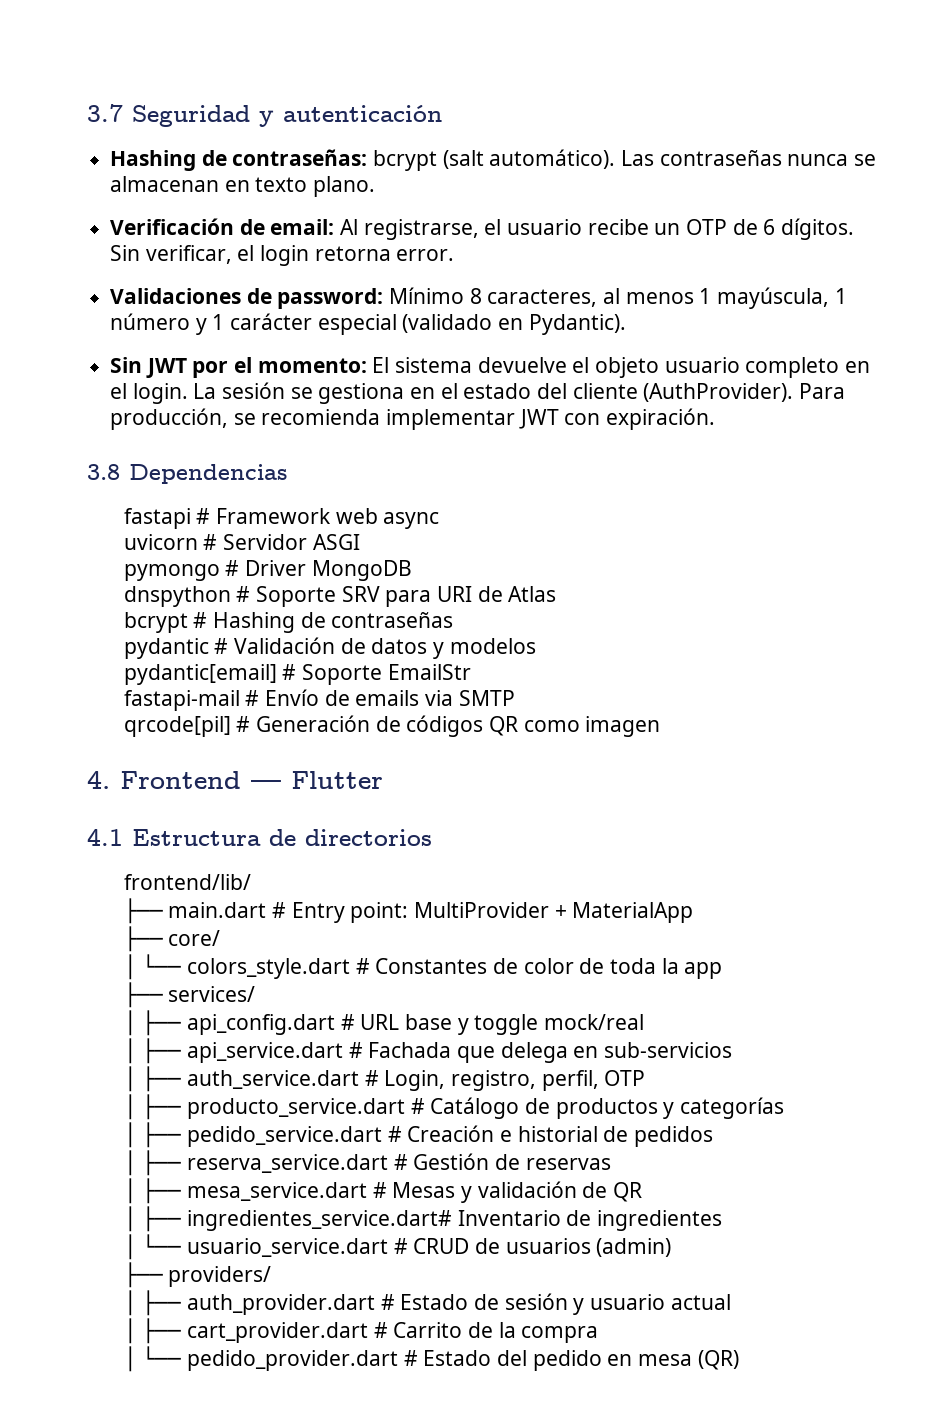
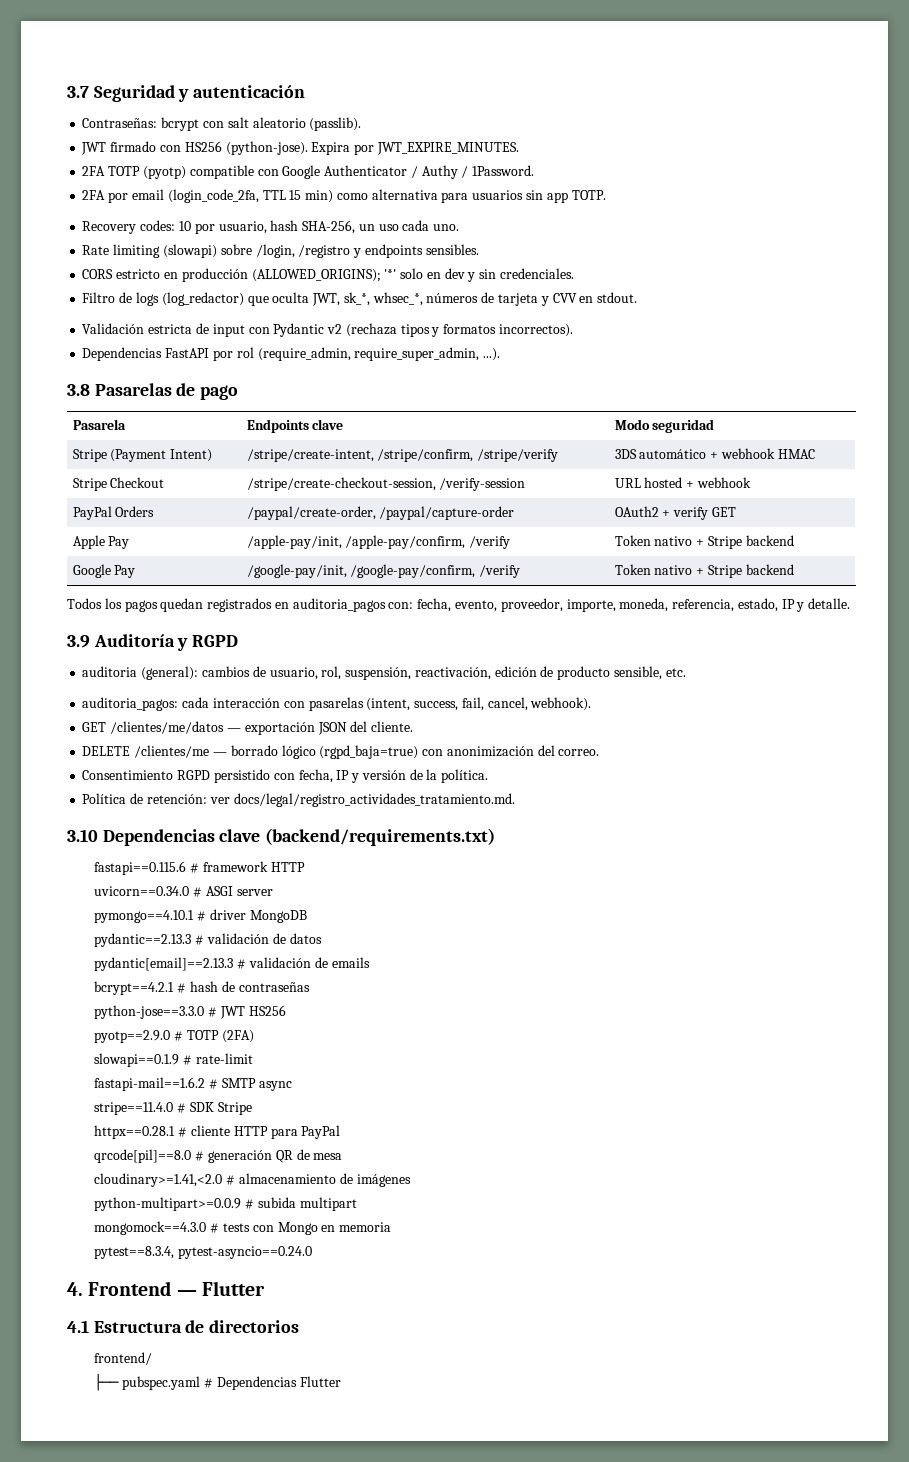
[110,149,877,171] [110,176,376,197] [110,218,855,240] [110,245,455,266] [110,287,847,309] [110,313,626,335] [110,357,871,378] [110,382,846,404] [110,408,716,430] [87,464,287,484] [123,508,440,529] [123,534,360,550] [123,560,412,581] [123,586,557,607] [123,612,454,633] [123,637,536,659] [123,664,471,685] [123,689,515,711] [123,715,661,737] Hashing de contraseñas: bcrypt (salt automático). Las contraseñas nunca se almacenan en texto plano. // Verificación de email: Al registrarse, el usuario recibe un OTP de 6 dígitos. Sin verificar, el login retorna error. // Validaciones de password: Mínimo 8 caracteres, al menos 1 mayúscula, 1 número y 1 carácter especial (validado en Pydantic). // Sin JWT por el momento: El sistema devuelve el objeto usuario completo en el login. La sesión se gestiona en el estado del cliente (AuthProvider). Para producción, se recomienda implementar JWT con expiración. // 3.8 Dependencias // fastapi # Framework web async // uvicorn # Servidor ASGI // pymongo # Driver MongoDB // dnspython # Soporte SRV para URI de Atlas // bcrypt # Hashing de contraseñas // pydantic # Validación de datos y modelos // pydantic[email] # Soporte EmailStr // fastapi-mail # Envío de emails via SMTP // qrcode[pil] # Generación de códigos QR como imagen -> [82,117,362,131] [81,141,519,155] [82,165,535,179] [82,189,606,203] [82,220,460,234] [82,244,479,258] [82,268,574,282] [82,292,638,306] [82,323,573,337] [82,347,501,361] [67,383,239,400] [72,419,126,430] [246,419,344,433] [614,419,715,433] [72,449,213,462] [246,449,559,462] [614,448,815,459] [72,477,165,491] [246,477,526,491] [614,477,752,488] [72,506,155,520] [246,506,515,520] [614,506,737,520] [72,535,130,549] [246,535,511,549] [614,535,794,549] [72,564,136,578] [246,564,521,578] [614,564,794,578] [67,598,851,612] [67,634,239,651] [82,666,686,680] [82,697,592,711] [82,721,414,735] [82,745,600,759] [82,769,489,783] [82,793,515,807] [67,828,496,846] [94,861,305,875] [94,886,273,897] [94,909,307,923] [94,933,322,947] [94,957,370,971] [94,981,310,995] [94,1005,286,1019] [94,1030,254,1043] [94,1053,253,1067] [94,1077,292,1091] [94,1102,252,1115] [94,1125,341,1139] [94,1149,343,1163] [94,1173,411,1187] [94,1197,357,1211] [94,1221,392,1235] [94,1246,313,1259] Contraseñas: bcrypt con salt aleatorio (passlib). // JWT firmado con HS256 (python-jose). Expira por JWT_EXPIRE_MINUTES. // 2FA TOTP (pyotp) compatible con Google Authenticator / Authy / 1Password. // 2FA por email (login_code_2fa, TTL 15 min) como alternativa para usuarios sin app TOTP. // Recovery codes: 10 por usuario, hash SHA-256, un uso cada uno. // Rate limiting (slowapi) sobre /login, /registro y endpoints sensibles. // CORS estricto en producción (ALLOWED_ORIGINS); '*' solo en dev y sin credenciales. // Filtro de logs (log_redactor) que oculta JWT, sk_*, whsec_*, números de tarjeta y CVV en stdout. // Validación estricta de input con Pydantic v2 (rechaza tipos y formatos incorrectos). // Dependencias FastAPI por rol (require_admin, require_super_admin, ...). // 3.8 Pasarelas de pago // Pasarela | Endpoints clave | Modo seguridad // Stripe (Payment Intent) | /stripe/create-intent, /stripe/confirm, /stripe/verify | 3DS automático + webhook HMAC // Stripe Checkout | /stripe/create-checkout-session, /verify-session | URL hosted + webhook // PayPal Orders | /paypal/create-order, /paypal/capture-order | OAuth2 + verify GET // Apple Pay | /apple-pay/init, /apple-pay/confirm, /verify | Token nativo + Stripe backend // Google Pay | /google-pay/init, /google-pay/confirm, /verify | Token nativo + Stripe backend // Todos los pagos quedan registrados en auditoria_pagos con: fecha, evento, proveedor, importe, moneda, referencia, estado, IP y detalle. // 3.9 Auditoría y RGPD // auditoria (general): cambios de usuario, rol, suspensión, reactivación, edición de producto sensible, etc. // auditoria_pagos: cada interacción con pasarelas (intent, success, fail, cancel, webhook). // GET /clientes/me/datos — exportación JSON del cliente. // DELETE /clientes/me — borrado lógico (rgpd_baja=true) con anonimización del correo. // Consentimiento RGPD persistido con fecha, IP y versión de la política. // Política de retención: ver docs/legal/registro_actividades_tratamiento.md. // 3.10 Dependencias clave (backend/requirements.txt) // fastapi==0.115.6 # framework HTTP // uvicorn==0.34.0 # ASGI server // pymongo==4.10.1 # driver MongoDB // pydantic==2.13.3 # validación de datos // pydantic[email]==2.13.3 # validación de emails // bcrypt==4.2.1 # hash de contraseñas // python-jose==3.3.0 # JWT HS256 // pyotp==2.9.0 # TOTP (2FA) // slowapi==0.1.9 # rate-limit // fastapi-mail==1.6.2 # SMTP async // stripe==11.4.0 # SDK Stripe // httpx==0.28.1 # cliente HTTP para PayPal // qrcode[pil]==8.0 # generación QR de mesa // cloudinary>=1.41,<2.0 # almacenamiento de imágenes // python-multipart>=0.0.9 # subida multipart // mongomock==4.3.0 # tests con Mongo en memoria // pytest==8.3.4, pytest-asyncio==0.24.0
[123,874,251,890] [123,898,694,924] [123,926,221,952] [123,954,723,980] [123,982,256,1008] [123,1010,644,1036] [123,1038,732,1064] [123,1066,646,1092] [123,1094,784,1120] [123,1122,713,1148] [123,1150,611,1176] [123,1178,642,1204] [123,1206,722,1232] [123,1234,672,1260] [123,1262,272,1288] [123,1290,731,1316] [123,1318,599,1344] [123,1346,739,1372] frontend/lib/ // ├── main.dart # Entry point: MultiProvider + MaterialApp // ├── core/ // │ └── colors_style.dart # Constantes de color de toda la app // ├── services/ // │ ├── api_config.dart # URL base y toggle mock/real // │ ├── api_service.dart # Fachada que delega en sub-servicios // │ ├── auth_service.dart # Login, registro, perfil, OTP // │ ├── producto_service.dart # Catálogo de productos y categorías // │ ├── pedido_service.dart # Creación e historial de pedidos // │ ├── reserva_service.dart # Gestión de reservas // │ ├── mesa_service.dart # Mesas y validación de QR // │ ├── ingredientes_service.dart# Inventario de ingredientes // │ └── usuario_service.dart # CRUD de usuarios (admin) // ├── providers/ // │ ├── auth_provider.dart # Estado de sesión y usuario actual // │ ├── cart_provider.dart # Carrito de la compra // │ └── pedido_provider.dart # Estado del pedido en mesa (QR) -> [94,1352,153,1365] [94,1373,341,1391] frontend/ // ├── pubspec.yaml # Dependencias Flutter

